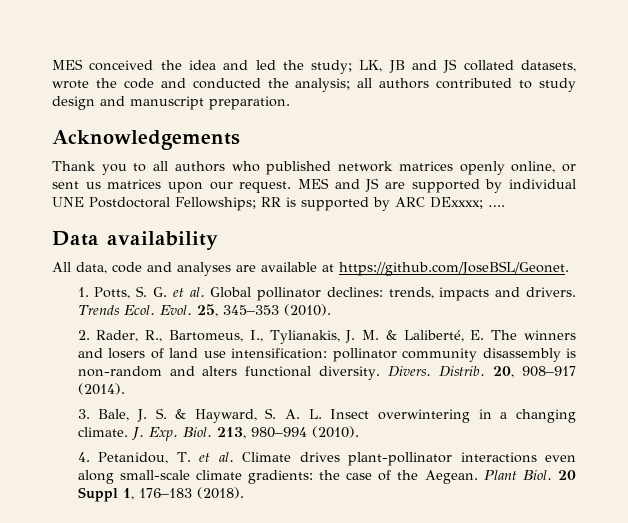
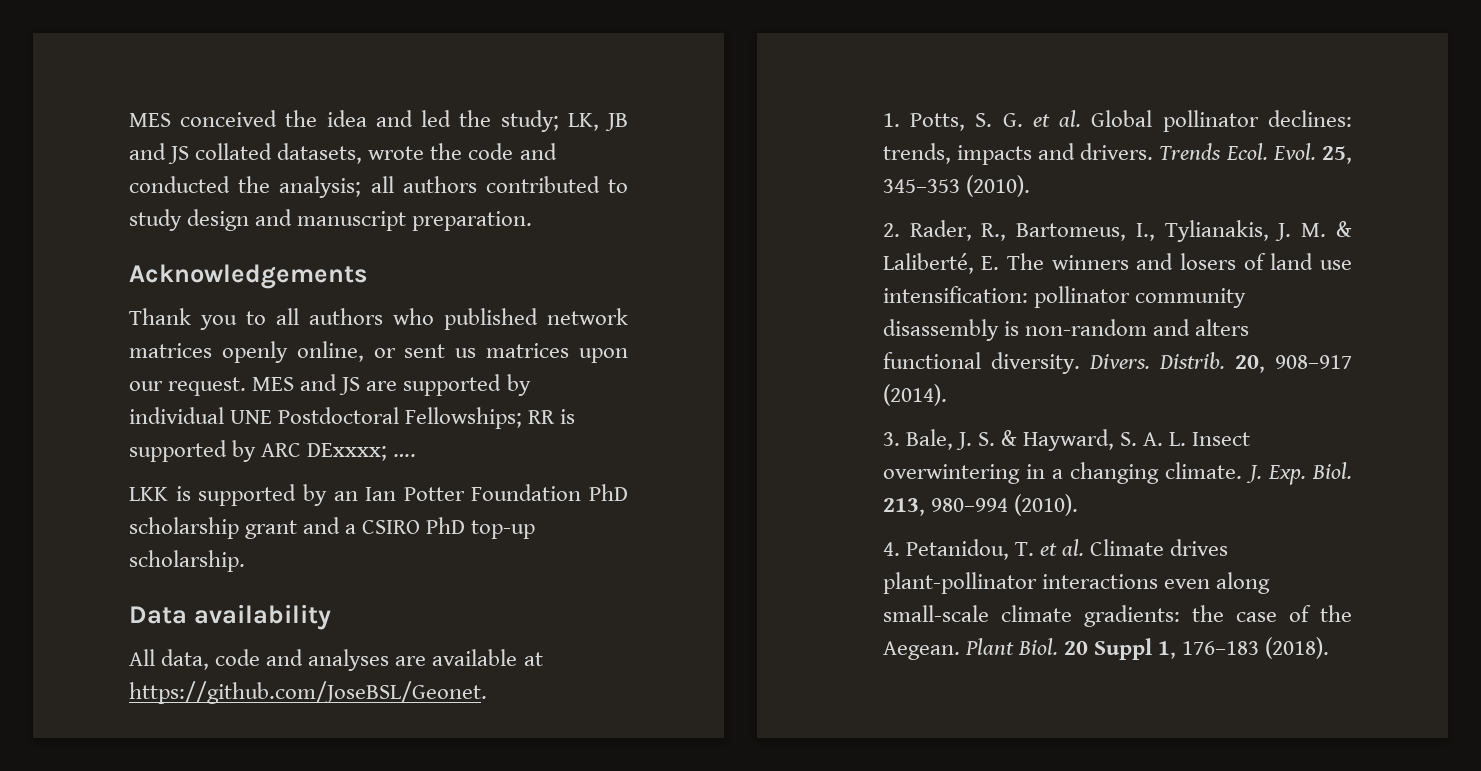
(505, 206) none -> [129,484,628,506] [129,517,536,539] [129,550,245,572] // LKK is supported by an Ian Potter Foundation PhD scholarship grant and a CSIRO PhD top-up scholarship.

